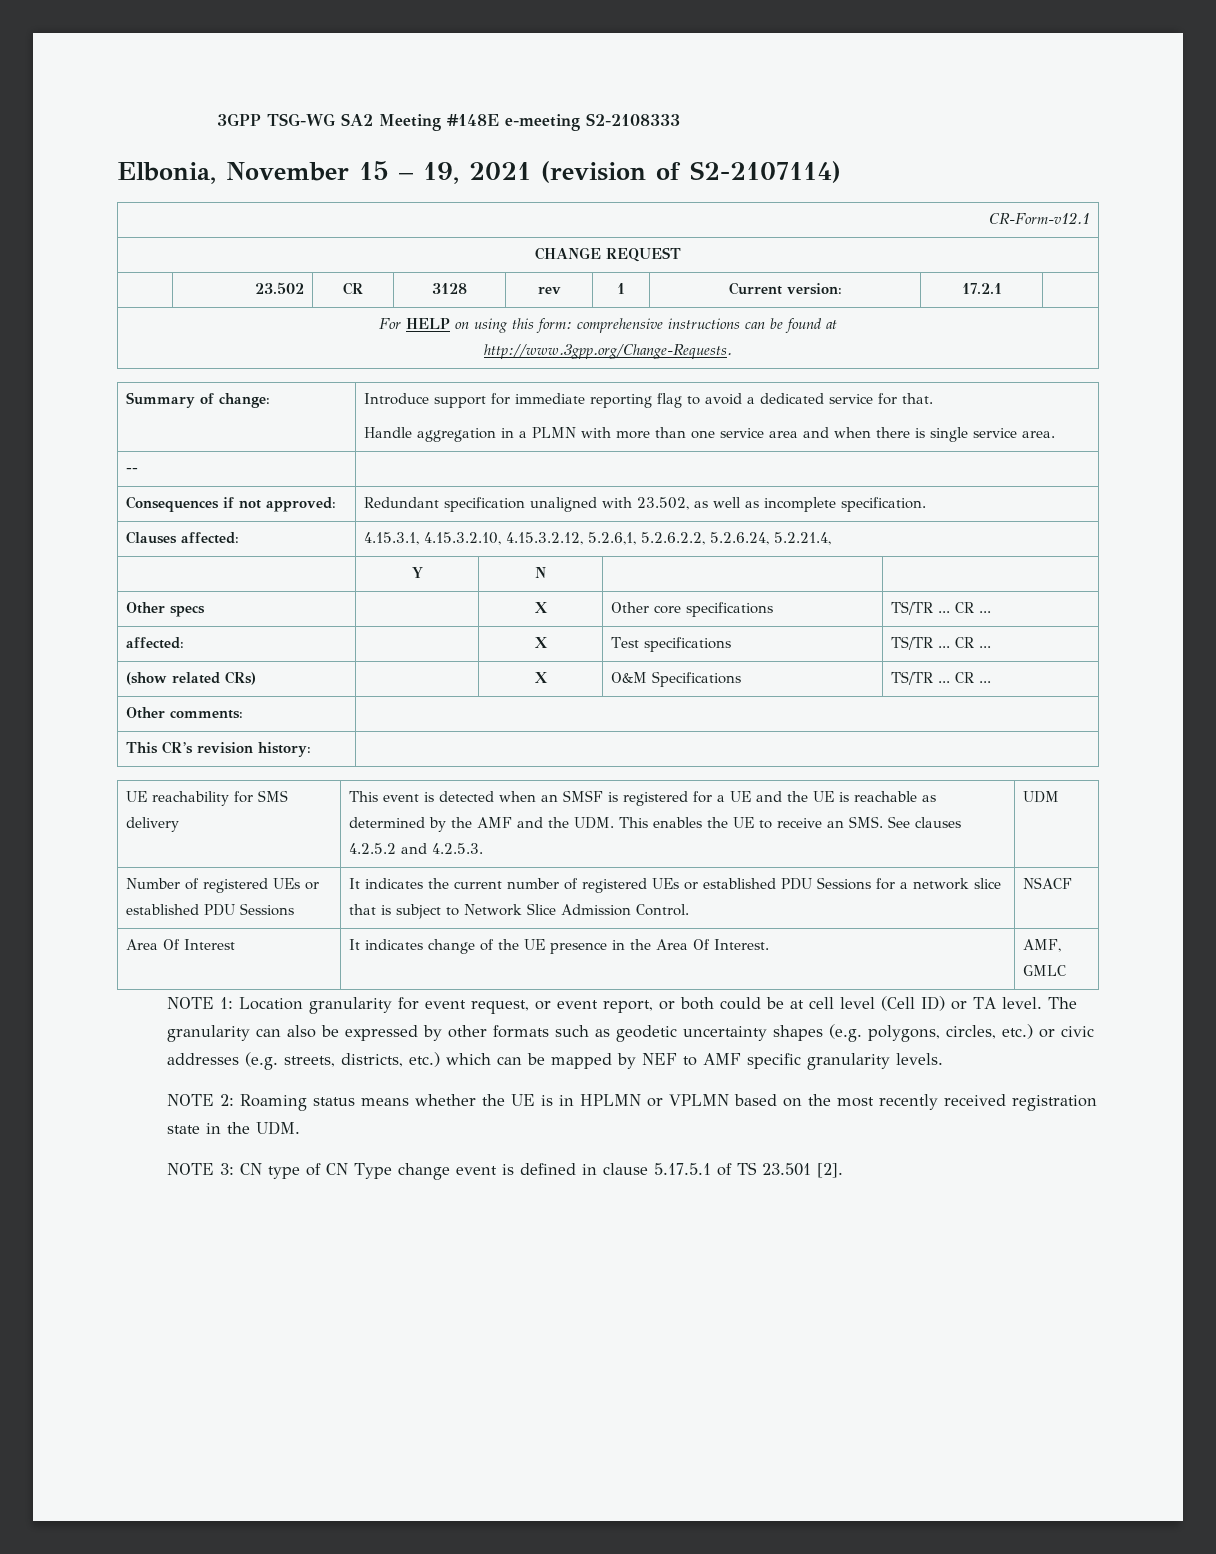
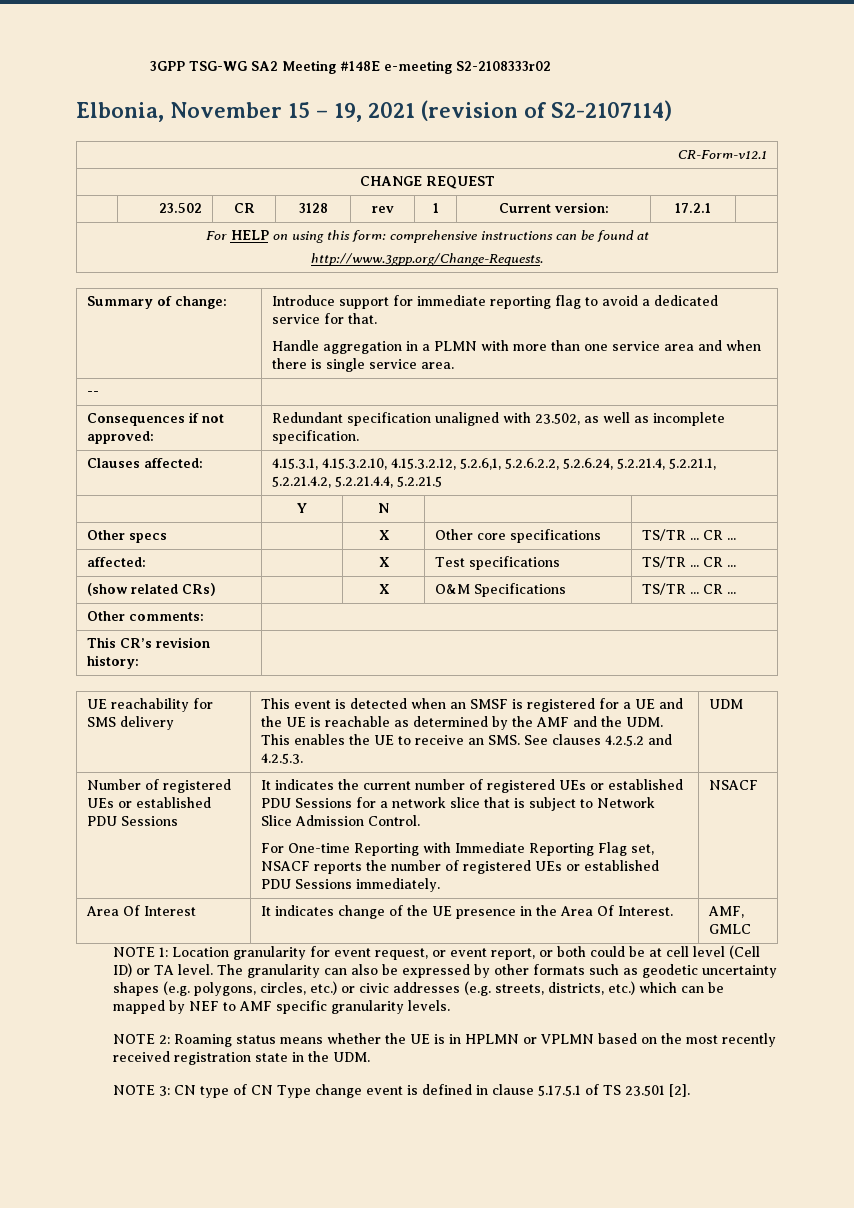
[585,113,680,126] S2-2108333 -> [456,61,552,71] S2-2108333r02
(832, 538) none -> [668,458,716,470] [271,476,442,488] 5.2.21.1, 5.2.21.4.2, 5.2.21.4.4, 5.2.21.5
(690, 910) none -> [260,842,654,856] [260,860,659,874] [260,878,440,892] // For One-time Reporting with Immediate Reporting Flag set, NSACF reports the number of registered UEs or established PDU Sessions immediately.

